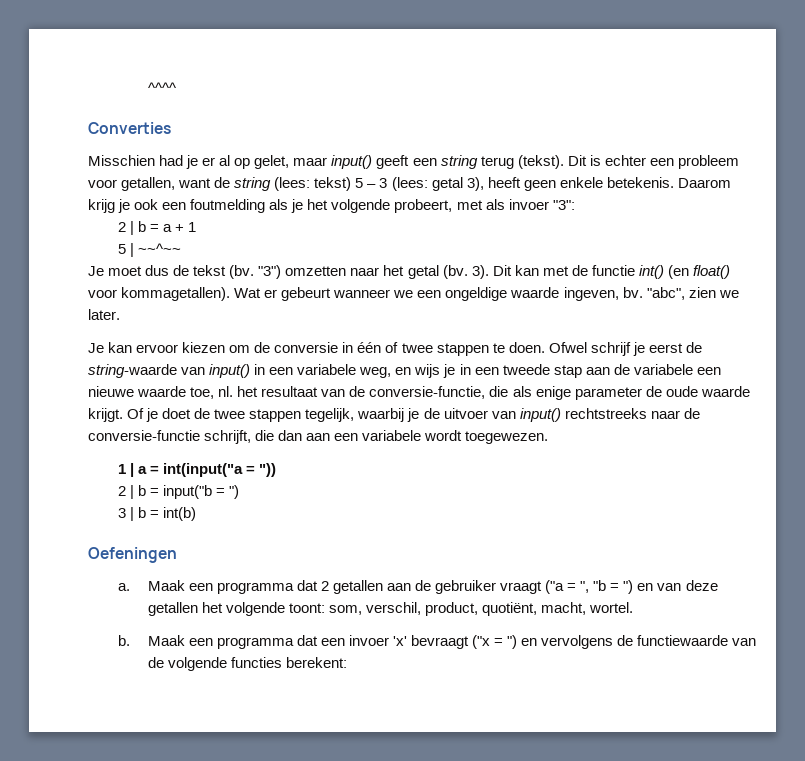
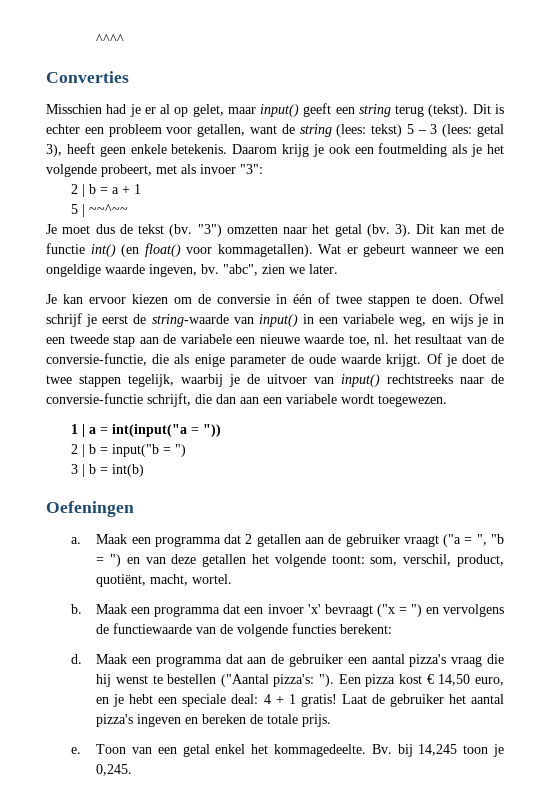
(347, 662) none -> [71,654,504,667] [96,674,504,687] [96,694,504,707] [96,714,332,727] [71,744,504,757] [96,764,133,776] // d. Maak een programma dat aan de gebruiker een aantal pizza's vraag die hij wenst te bestellen ("Aantal pizza's: "). Een pizza kost € 14,50 euro, en je hebt een speciale deal: 4 + 1 gratis! Laat de gebruiker het aantal pizza's ingeven en bereken de totale prijs. // e. Toon van een getal enkel het kommagedeelte. Bv. bij 14,245 toon je 0,245.

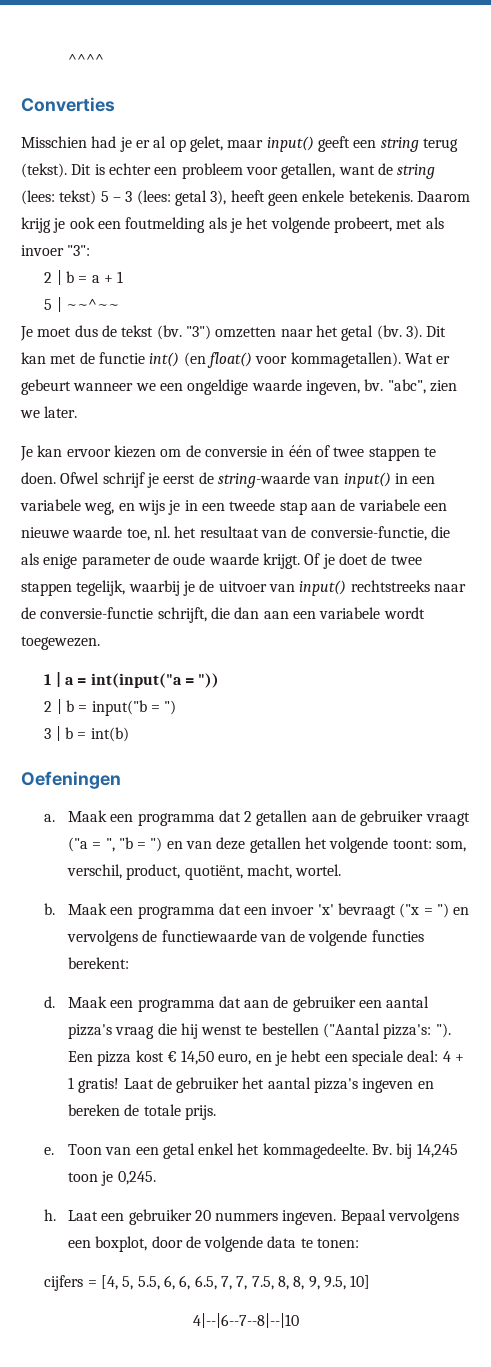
(133, 770) none -> [44,1209,460,1225] [67,1236,360,1252] [44,1275,371,1291] [192,1313,299,1328] // h. Laat een gebruiker 20 nummers ingeven. Bepaal vervolgens een boxplot, door de volgende data te tonen: // cijfers = [4, 5, 5.5, 6, 6, 6.5, 7, 7, 7.5, 8, 8, 9, 9.5, 10] // 4|--|6--7--8|--|10

